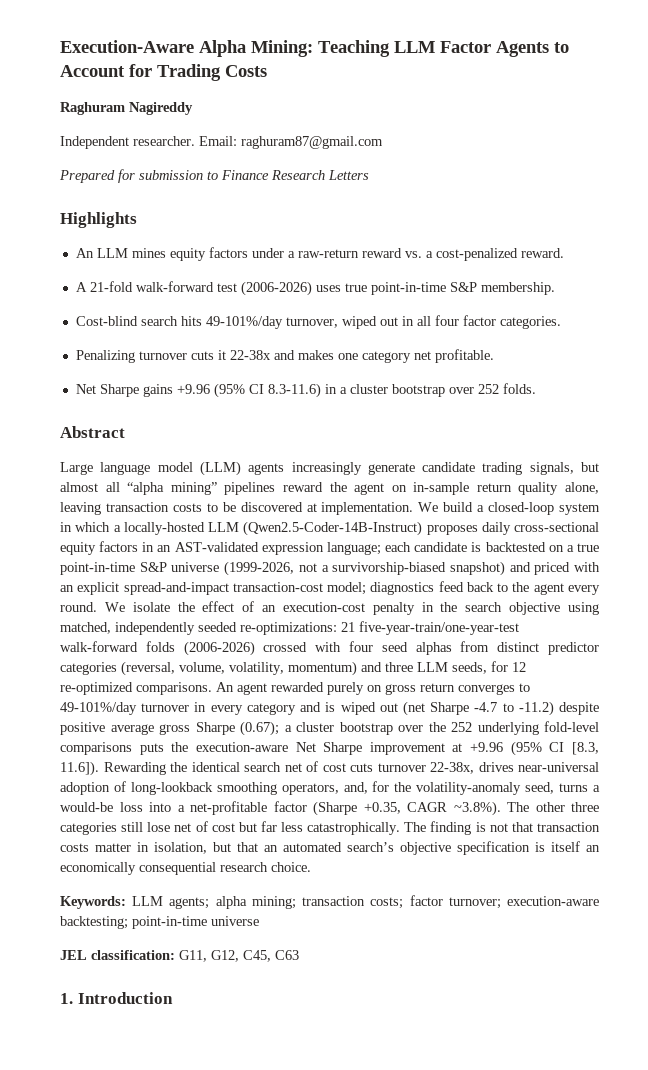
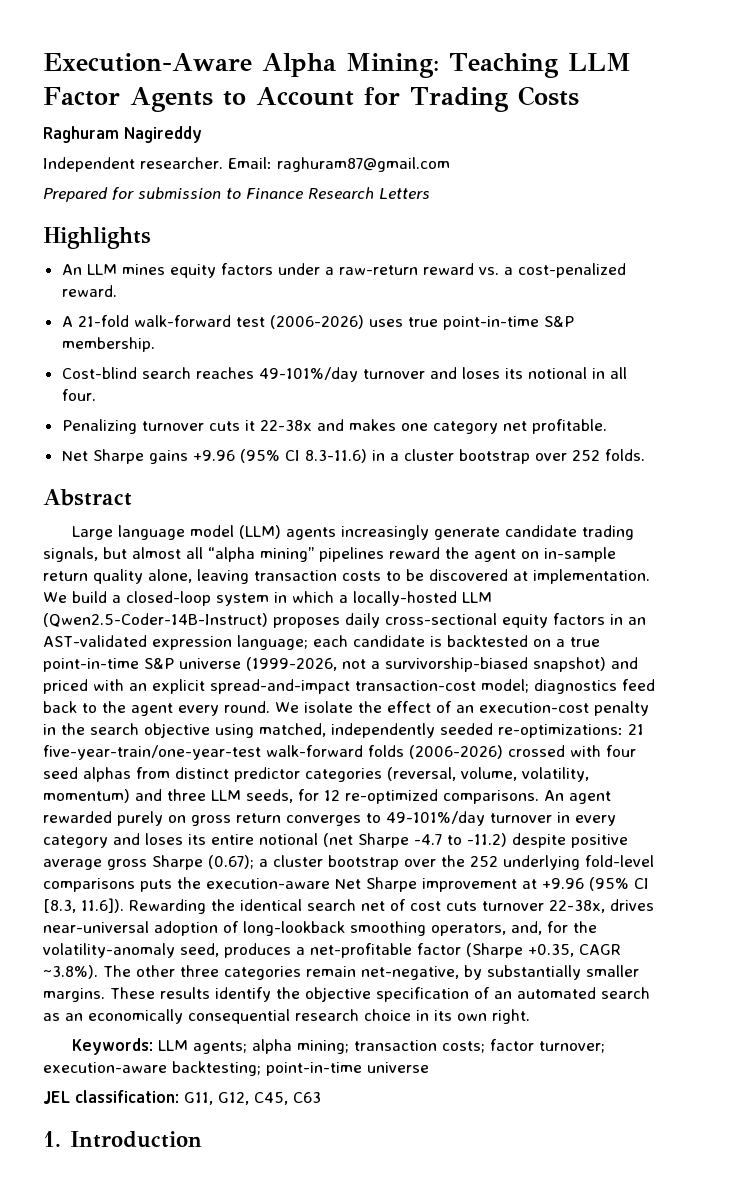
[180,315,561,329] hits 49-101%/day turnover, wiped out in all four factor categories. -> [195,367,627,382] [61,389,96,401] reaches 49-101%/day turnover and loses its notional in all four.
[325,702,398,715] is wiped out -> [145,833,318,845] loses its entire notional
[559,783,601,792] [60,802,171,812] turns a would-be loss into -> [224,943,291,958] produces
[121,821,600,835] [60,841,600,855] [60,862,311,875] still lose net of cost but far less catastrophically. The finding is not that transaction costs matter in isolation, but that an automated search’s objective specification is itself an economically consequential research choice. -> [306,965,639,980] [43,987,650,1002] [43,1009,530,1024] remain net-negative, by substantially smaller margins. These results identify the objective specification of an automated search as an economically consequential research choice in its own right.

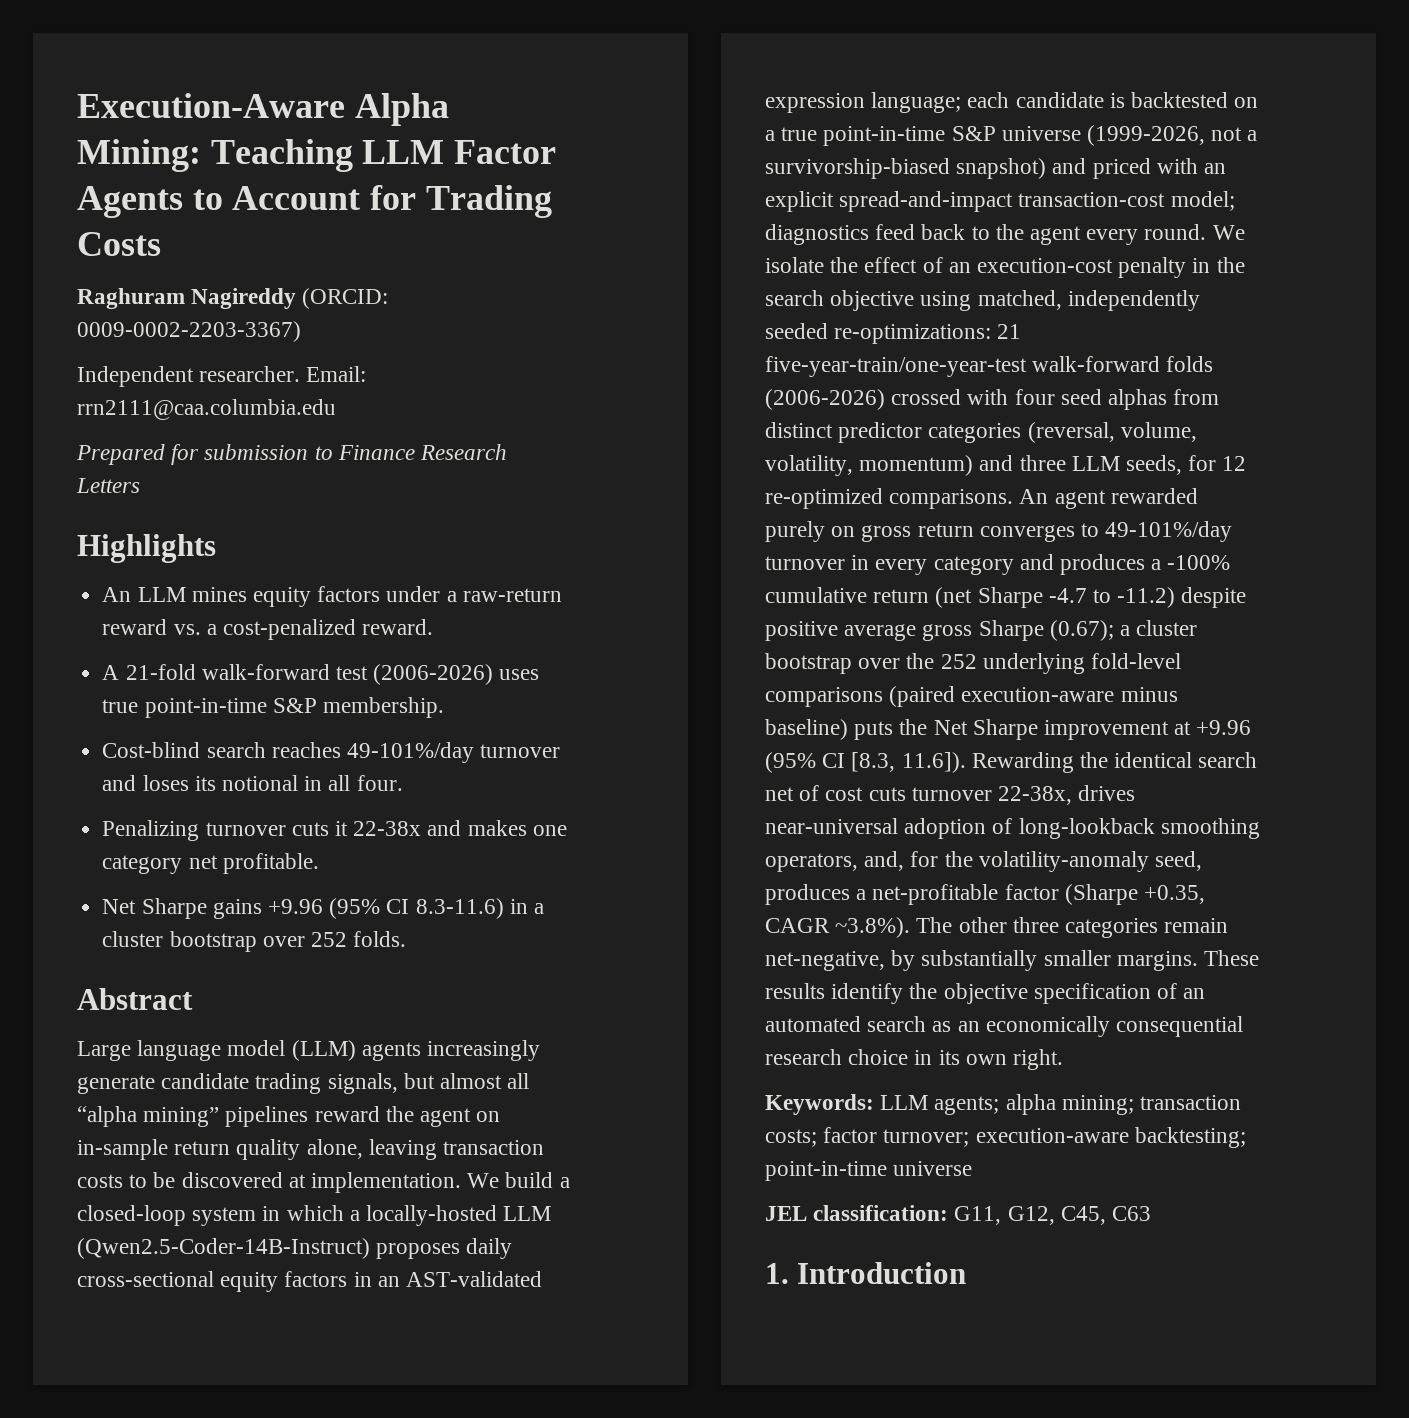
(202, 134) none -> [302,288,389,309] [77,321,301,342] (ORCID: 0009-0002-2203-3367)
[277,157,450,172] raghuram87@gmail.com -> [77,399,336,420] rrn2111@caa.columbia.edu
[145,833,318,845] loses its entire notional -> [1060,554,1231,575] [765,587,930,603] produces a -100% cumulative return
(135, 885) none -> [889,686,1178,707] [765,719,848,740] (paired execution-aware minus baseline)
[206,878,330,889] execution-aware -> (928, 727) none

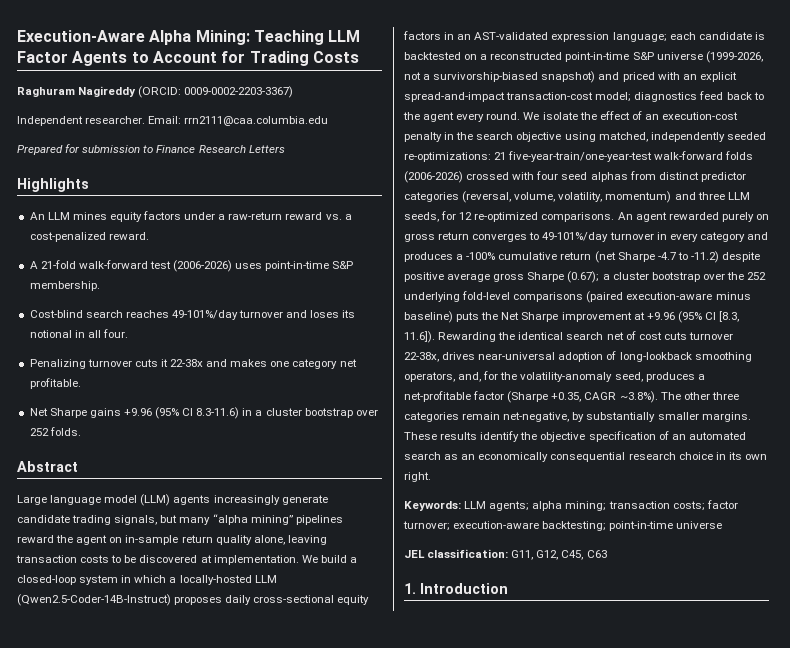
[102,699,139,713] true -> (263, 266) none
[440,1073,530,1089] almost all -> [179,517,211,525] many
[781,127,818,141] true -> [490,52,563,60] reconstructed

